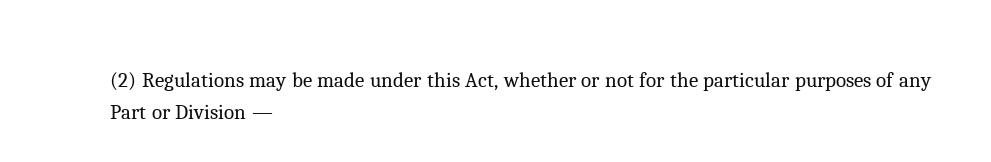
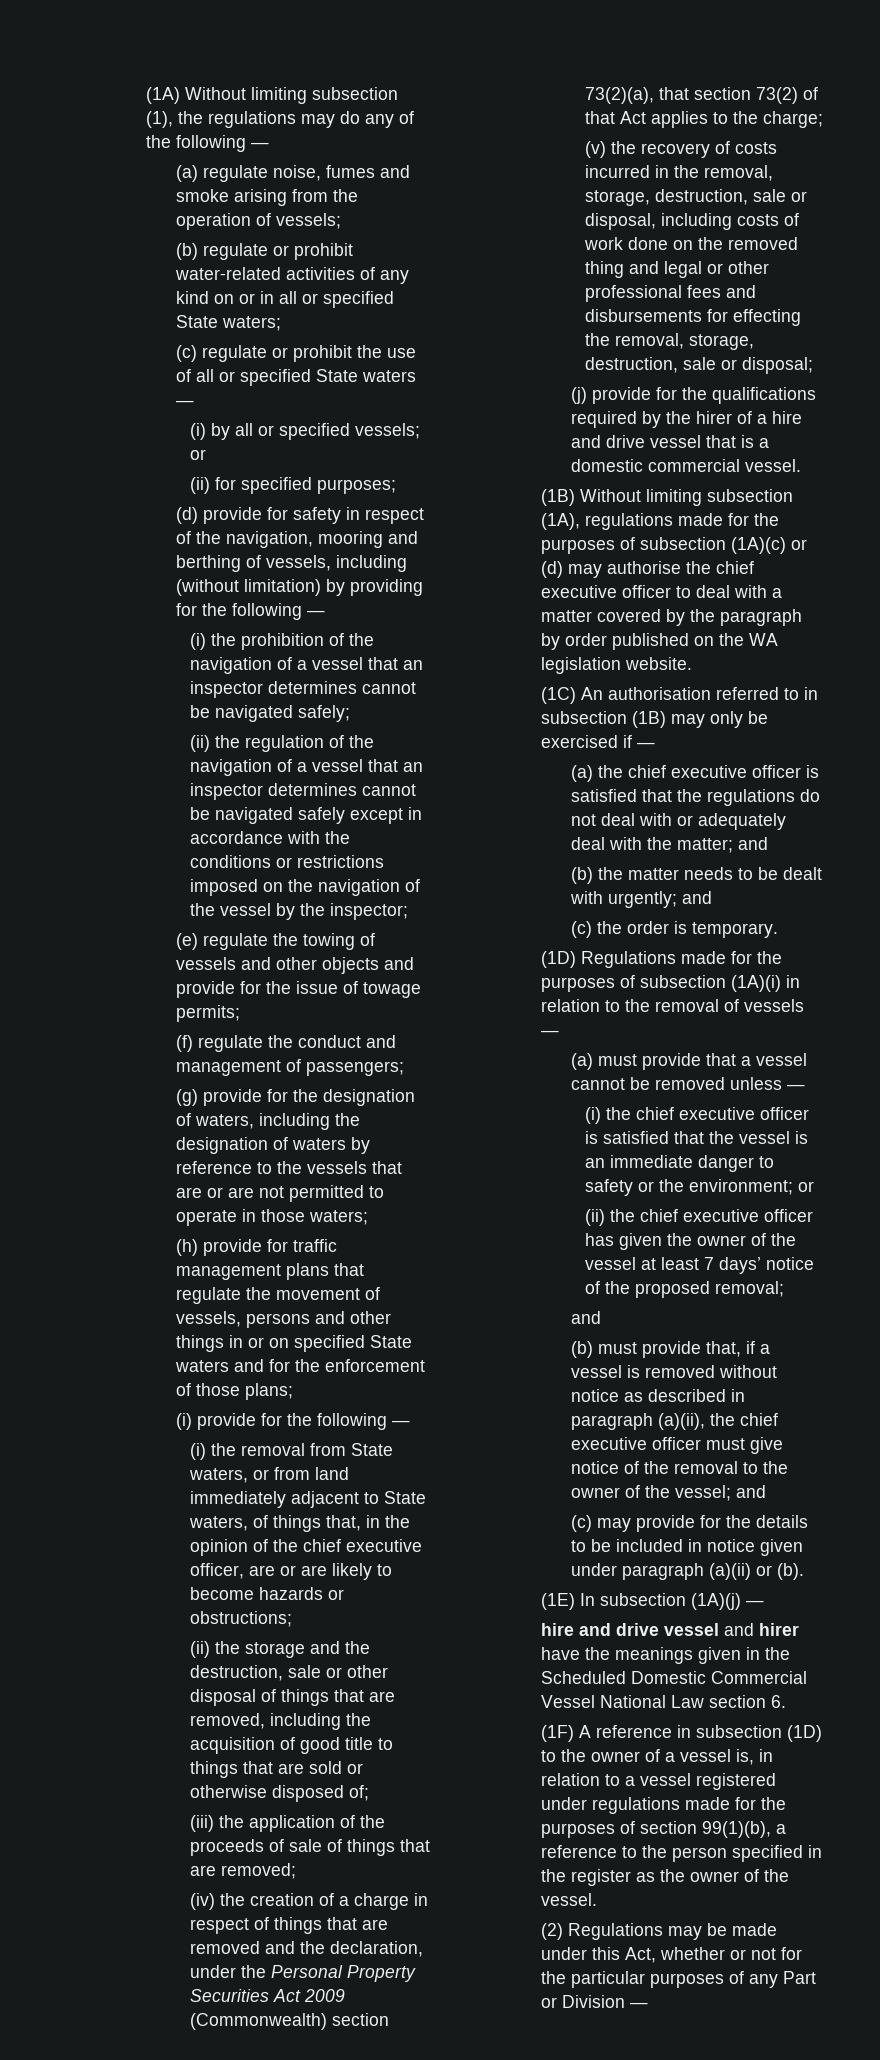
(110, 81) none -> [146,87,399,104] [146,111,415,128] [146,135,270,152] [176,165,411,182] [176,189,359,206] [176,213,342,230] [176,243,354,260] [175,267,410,284] [176,291,395,308] [176,315,282,331] [176,345,417,362] [176,369,417,386] [176,400,195,406] [189,423,420,440] [189,449,206,460] [189,477,396,494] [176,507,425,524] [176,531,419,548] [176,555,408,572] [176,579,424,596] [176,603,326,620] [189,633,374,650] [189,657,423,674] [189,681,416,698] [189,705,350,722] [189,735,374,752] [189,759,423,776] [189,783,416,800] [189,807,422,824] [189,831,350,844] [189,855,384,868] [189,879,420,896] [189,903,408,920] [176,933,376,950] [176,957,415,974] [176,981,422,998] [176,1005,241,1022] [176,1035,397,1052] [176,1059,405,1076] [176,1089,416,1106] [176,1113,361,1130] [176,1137,371,1154] [176,1161,403,1174] [176,1185,385,1202] [176,1209,369,1226] [176,1239,338,1256] [176,1263,365,1280] [176,1287,381,1304] [176,1311,392,1328] [176,1335,413,1352] [175,1359,426,1372] [176,1383,294,1400] [176,1413,411,1430] [189,1443,393,1460] [188,1467,349,1483] [189,1491,426,1508] [188,1515,410,1532] [189,1539,422,1556] [189,1563,392,1580] [189,1587,344,1600] [189,1611,292,1627] [189,1641,370,1658] [189,1665,388,1681] [189,1689,395,1706] [189,1713,371,1730] [189,1737,393,1754] [189,1761,363,1778] [189,1785,369,1802] [189,1815,385,1832] [189,1839,430,1856] [189,1863,296,1879] [189,1893,428,1910] [189,1917,388,1934] [189,1941,423,1957] [189,1965,416,1982] [189,1989,345,2002] [189,2013,389,2030] [584,87,818,104] [584,111,823,128] [584,141,777,158] [584,165,773,181] [584,189,807,206] [584,213,799,230] [583,237,798,250] [584,261,769,278] [584,285,756,302] [584,309,801,326] [584,333,754,350] [584,357,813,374] [571,387,817,404] [571,411,803,428] [571,435,770,448] [571,459,802,472] [541,489,794,506] [541,513,780,530] [541,537,808,554] [541,561,755,578] [541,585,783,598] [541,609,803,626] [541,633,779,650] [541,657,693,674] [541,687,819,704] [541,711,769,728] [541,735,656,748] [571,765,820,782] [571,789,821,806] [571,813,787,830] [571,837,769,853] [571,867,823,884] [570,891,713,908] [571,921,779,938] [541,951,783,968] [541,975,801,992] [541,999,805,1012] [541,1030,560,1036] [571,1053,808,1070] [571,1077,806,1090] [584,1107,809,1124] [584,1131,808,1144] [584,1155,774,1172] [584,1179,814,1196] [584,1209,813,1226] [584,1233,796,1250] [584,1257,814,1274] [584,1281,784,1298] [571,1311,602,1324] [571,1341,771,1358] [571,1365,778,1378] [571,1389,746,1402] [571,1413,779,1430] [571,1437,784,1454] [571,1461,789,1474] [571,1485,767,1501] [571,1515,809,1532] [571,1539,804,1556] [571,1563,805,1580] [541,1593,765,1610] [541,1623,800,1636] [541,1647,791,1664] [541,1671,808,1684] [541,1695,787,1708] [541,1725,823,1742] [541,1749,774,1765] [541,1773,777,1790] [541,1797,787,1814] [541,1821,787,1838] [541,1845,823,1862] [541,1869,790,1886] [541,1893,598,1906] (1A) Without limiting subsection (1), the regulations may do any of the following — // (a) regulate noise, fumes and smoke arising from the operation of vessels; // (b) regulate or prohibit water-related activities of any kind on or in all or specified State waters; // (c) regulate or prohibit the use of all or specified State waters — // (i) by all or specified vessels; or // (ii) for specified purposes; // (d) provide for safety in respect of the navigation, mooring and berthing of vessels, including (without limitation) by providing for the following — // (i) the prohibition of the navigation of a vessel that an inspector determines cannot be navigated safely; // (ii) the regulation of the navigation of a vessel that an inspector determines cannot be navigated safely except in accordance with the conditions or restrictions imposed on the navigation of the vessel by the inspector; // (e) regulate the towing of vessels and other objects and provide for the issue of towage permits; // (f) regulate the conduct and management of passengers; // (g) provide for the designation of waters, including the designation of waters by reference to the vessels that are or are not permitted to operate in those waters; // (h) provide for traffic management plans that regulate the movement of vessels, persons and other things in or on specified State waters and for the enforcement of those plans; // (i) provide for the following — // (i) the removal from State waters, or from land immediately adjacent to State waters, of things that, in the opinion of the chief executive officer, are or are likely to become hazards or obstructions; // (ii) the storage and the destruction, sale or other disposal of things that are removed, including the acquisition of good title to things that are sold or otherwise disposed of; // (iii) the application of the proceeds of sale of things that are removed; // (iv) the creation of a charge in respect of things that are removed and the declaration, under the Personal Property Securities Act 2009 (Commonwealth) section 73(2)(a), that section 73(2) of that Act applies to the charge; // (v) the recovery of costs incurred in the removal, storage, destruction, sale or disposal, including costs of work done on the removed thing and legal or other professional fees and disbursements for effecting the removal, storage, destruction, sale or disposal; // (j) provide for the qualifications required by the hirer of a hire and drive vessel that is a domestic commercial vessel. // (1B) Without limiting subsection (1A), regulations made for the purposes of subsection (1A)(c) or (d) may authorise the chief executive officer to deal with a matter covered by the paragraph by order published on the WA legislation website. // (1C) An authorisation referred to in subsection (1B) may only be exercised if — // (a) the chief executive officer is satisfied that the regulations do not deal with or adequately deal with the matter; and // (b) the matter needs to be dealt with urgently; and // (c) the order is temporary. // (1D) Regulations made for the purposes of subsection (1A)(i) in relation to the removal of vessels — // (a) must provide that a vessel cannot be removed unless — // (i) the chief executive officer is satisfied that the vessel is an immediate danger to safety or the environment; or // (ii) the chief executive officer has given the owner of the vessel at least 7 days’ notice of the proposed removal; // and // (b) must provide that, if a vessel is removed without notice as described in paragraph (a)(ii), the chief executive officer must give notice of the removal to the owner of the vessel; and // (c) may provide for the details to be included in notice given under paragraph (a)(ii) or (b). // (1E) In subsection (1A)(j) — // hire and drive vessel and hirer have the meanings given in the Scheduled Domestic Commercial Vessel National Law section 6. // (1F) A reference in subsection (1D) to the owner of a vessel is, in relation to a vessel registered under regulations made for the purposes of section 99(1)(b), a reference to the person specified in the register as the owner of the vessel. //

